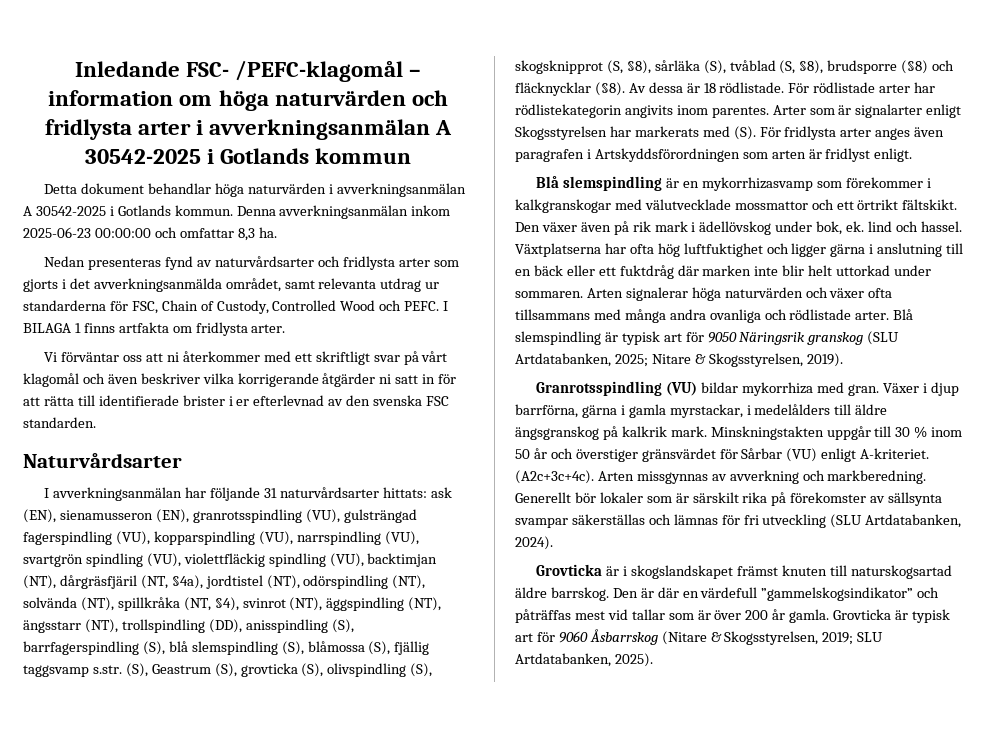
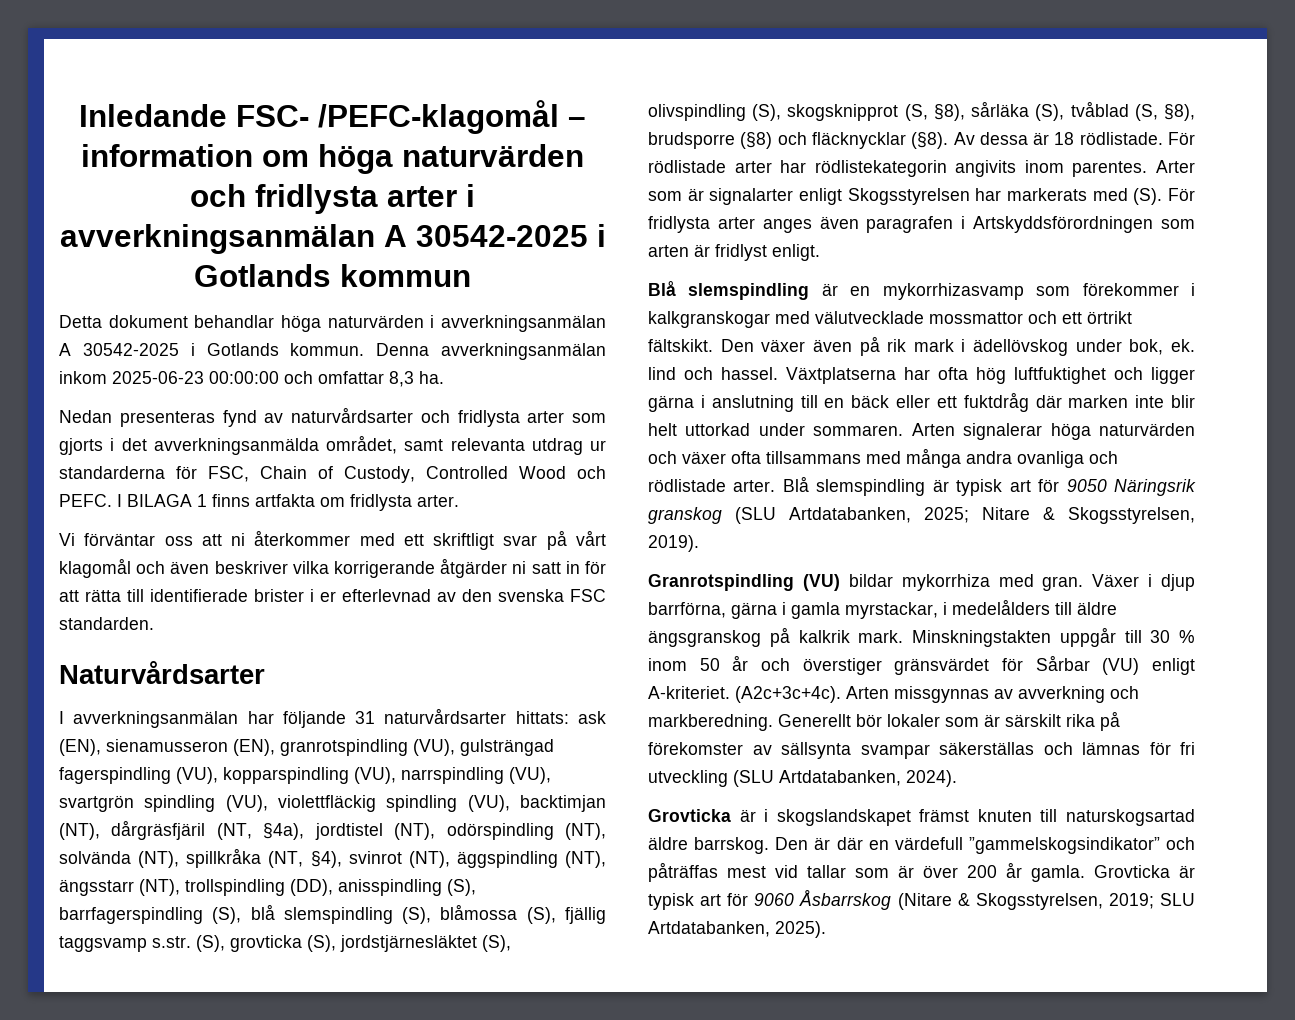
[192,509,302,523] granrotsspindling -> [280,739,408,756] granrotspindling
[151,663,298,677] Geastrum (S), grovticka -> [230,935,477,952] grovticka (S), jordstjärnesläktet
[536,381,663,396] Granrotsspindling -> [648,574,794,591] Granrotspindling

